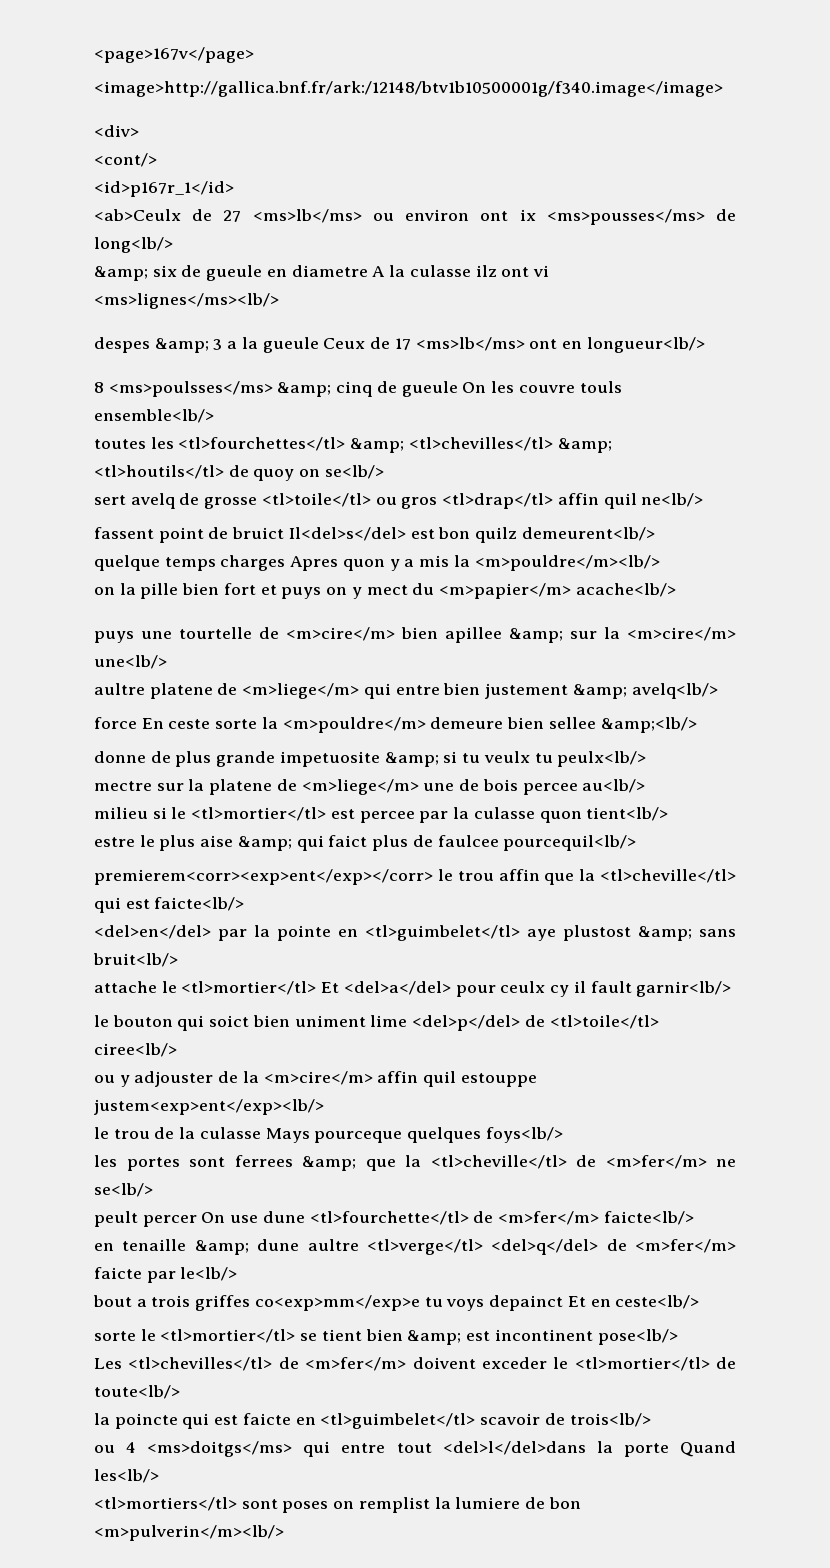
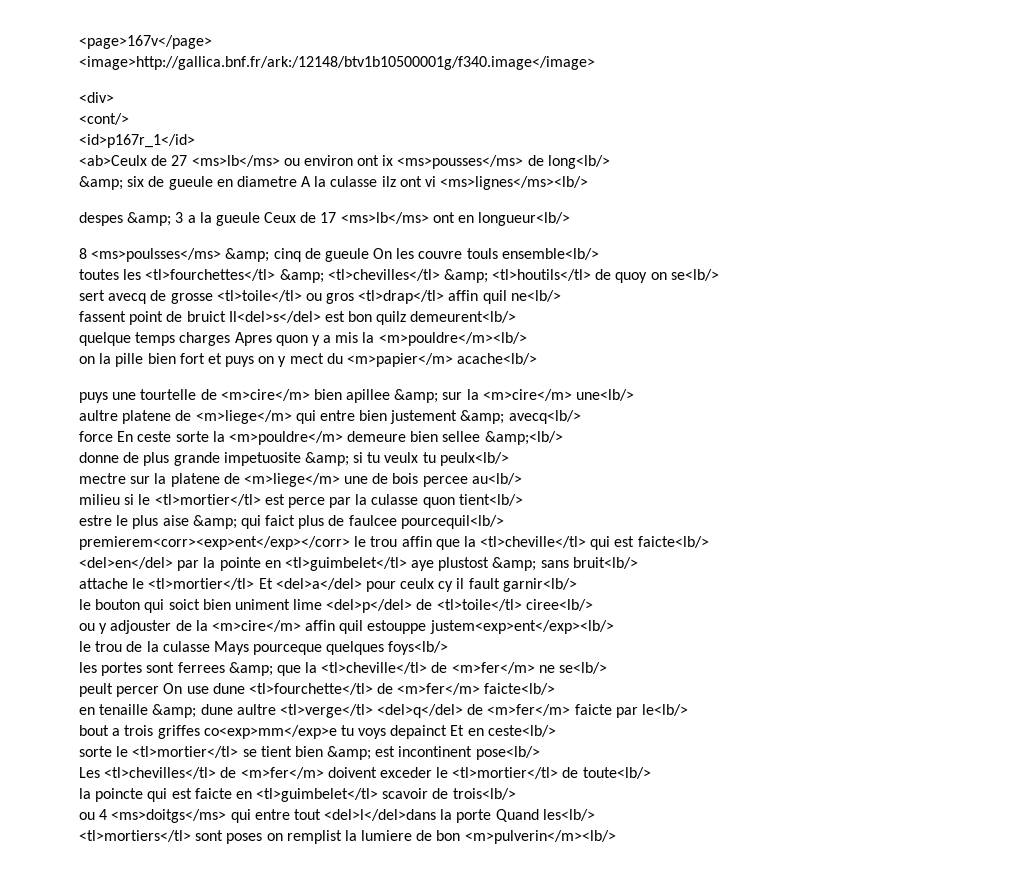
[130,493,175,509] avelq -> [108,293,147,304] avecq
[631,683,718,699] avelq<lb/> -> [508,410,581,424] avecq<lb/>
[359,811,415,823] percee -> [287,497,325,508] perce

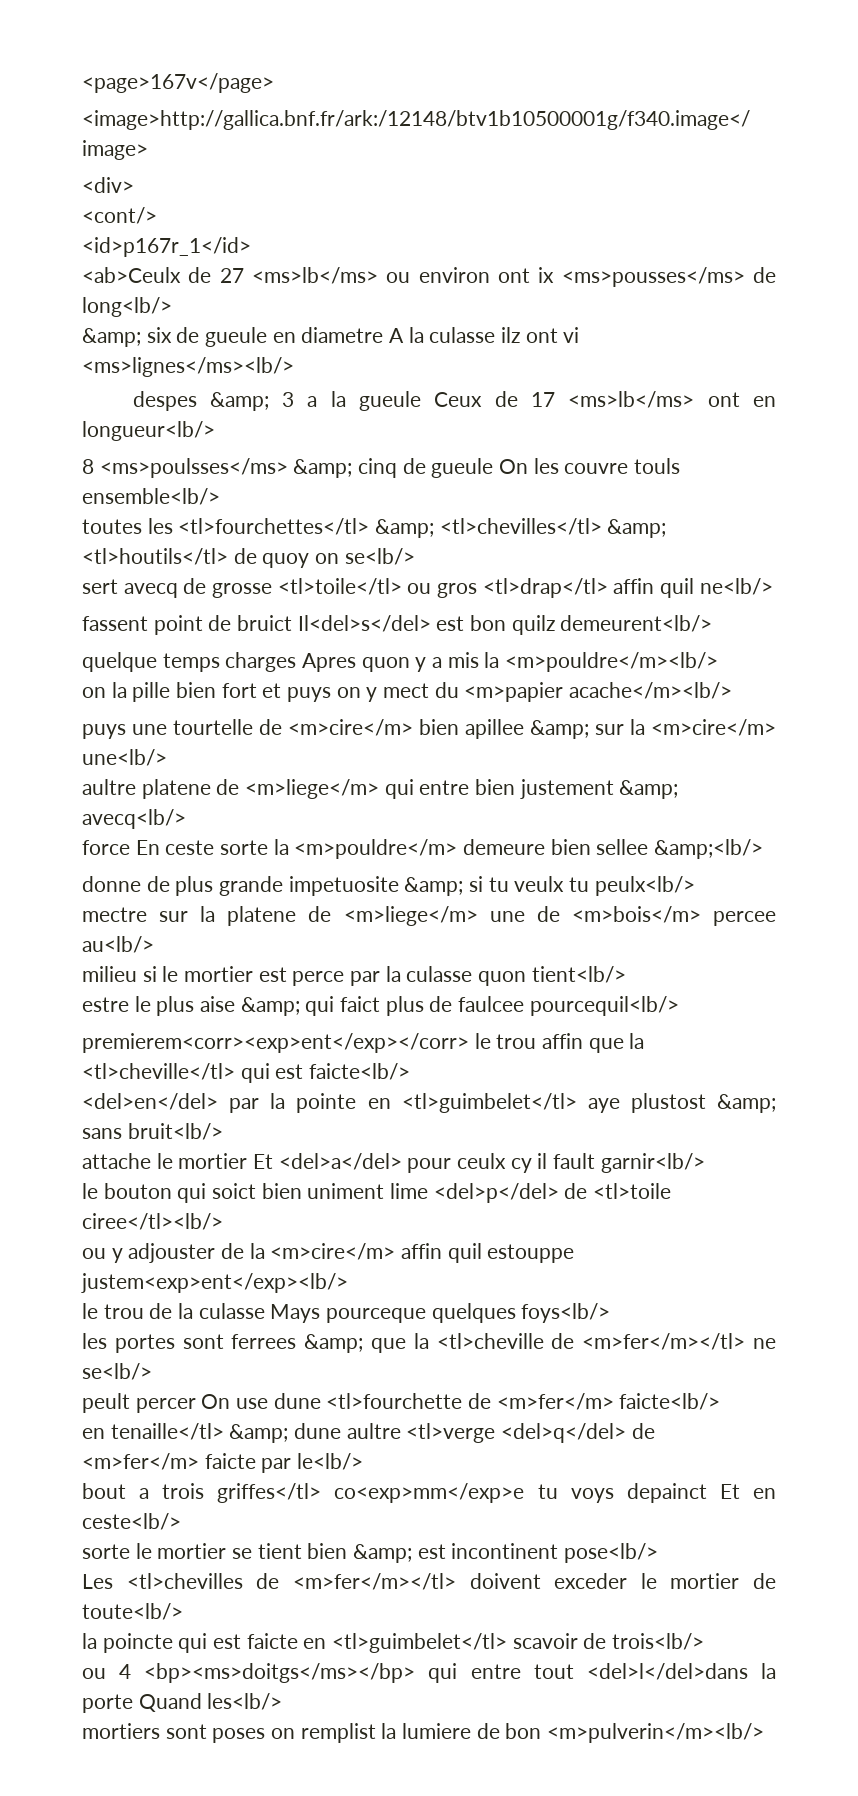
[347,353,538,367] <m>papier</m> acache<lb/> -> [464,682,733,702] <m>papier acache</m><lb/>
[392,473,419,484] bois -> [571,906,701,923] <m>bois</m>
[154,494,261,506] <tl>mortier</tl> -> [184,966,254,982] mortier
[148,578,255,590] <tl>mortier</tl> -> [178,1153,248,1169] mortier
[436,599,593,611] <tl>toile</tl> ciree<lb/> -> [593,1183,672,1199] [82,1213,223,1230] <tl>toile ciree</tl><lb/>
[321,662,535,674] <tl>cheville</tl> de <m>fer</m> -> [436,1333,746,1350] <tl>cheville de <m>fer</m></tl>
[248,683,373,695] <tl>fourchette</tl> -> [326,1393,463,1409] <tl>fourchette
[99,704,149,715] tenaille -> [110,1423,224,1440] tenaille</tl>
[279,704,373,718] <tl>verge</tl> -> [406,1423,496,1443] <tl>verge
[157,725,200,739] griffes -> [217,1483,322,1503] griffes</tl>
[132,746,239,758] <tl>mortier</tl> -> [157,1543,227,1559] mortier
[104,767,324,779] <tl>chevilles</tl> de <m>fer</m> -> [126,1573,456,1590] <tl>chevilles de <m>fer</m></tl>
[452,767,559,779] <tl>mortier</tl> -> [670,1573,740,1589] mortier
[111,809,227,823] <ms>doitgs</ms> -> [144,1663,416,1683] <bp><ms>doitgs</ms></bp>
[79,830,191,842] <tl>mortiers</tl> -> [82,1723,160,1739] mortiers

